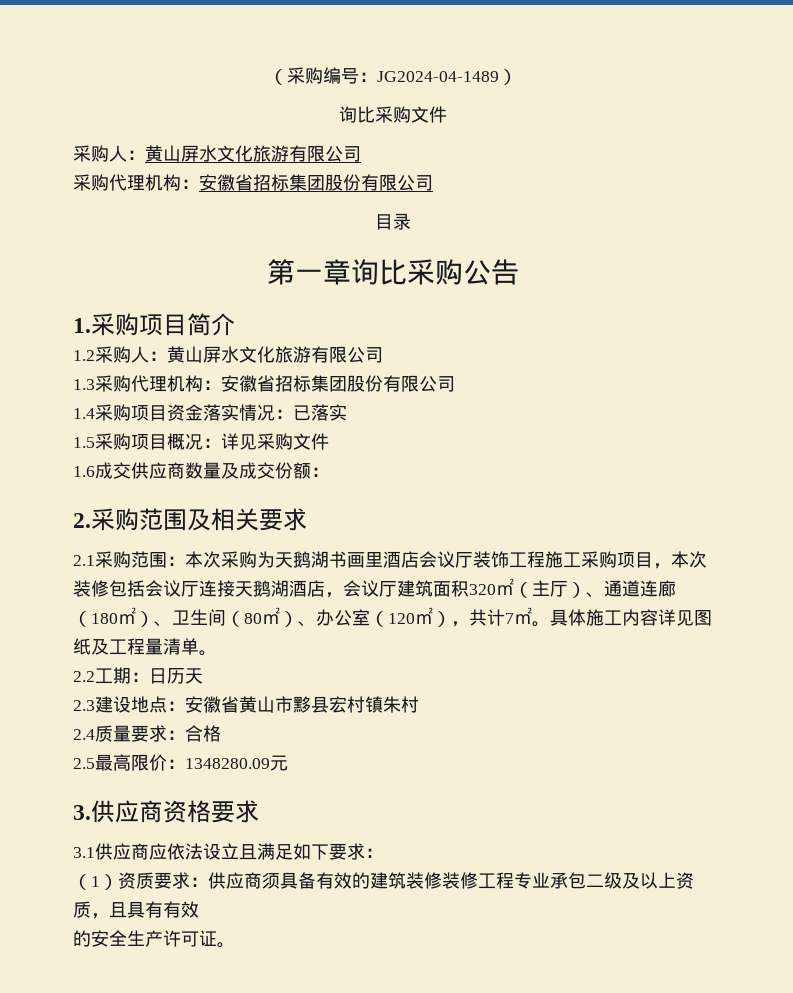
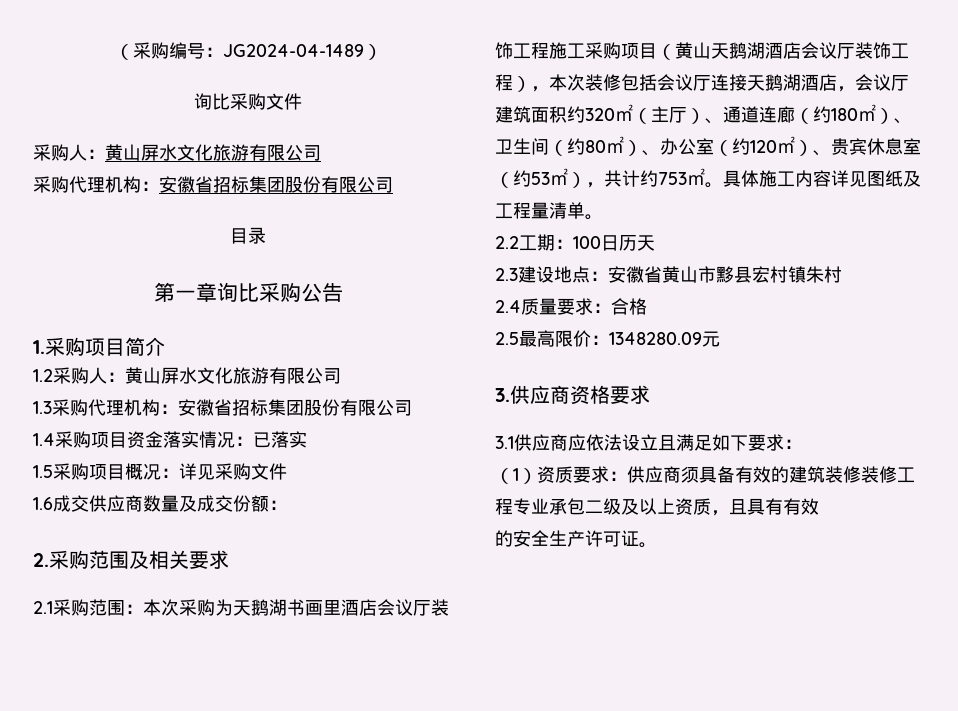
(653, 560) none -> [657,42,909,60] [495,74,531,92] （黄山天鹅湖酒店会议厅装饰工程）
(469, 588) none -> [567,106,585,123] 约
(91, 619) none -> [813,106,831,123] 约
(244, 619) none -> [567,138,585,155] 约
(388, 619) none -> [732,138,750,155] 约
[451,609,514,627] ，共计7 -> [813,138,921,156] [495,168,687,188] 、贵宾休息室（约53㎡），共计约753
(149, 677) none -> [573,236,601,249] 100

